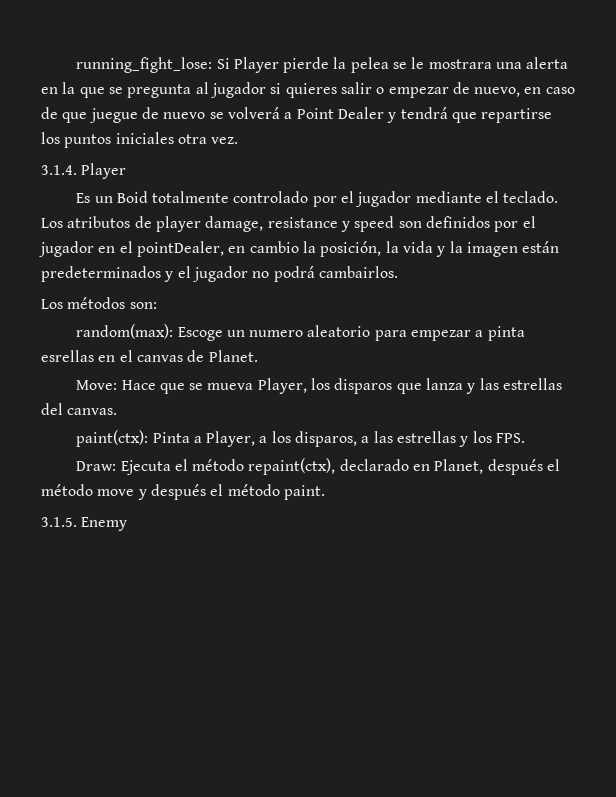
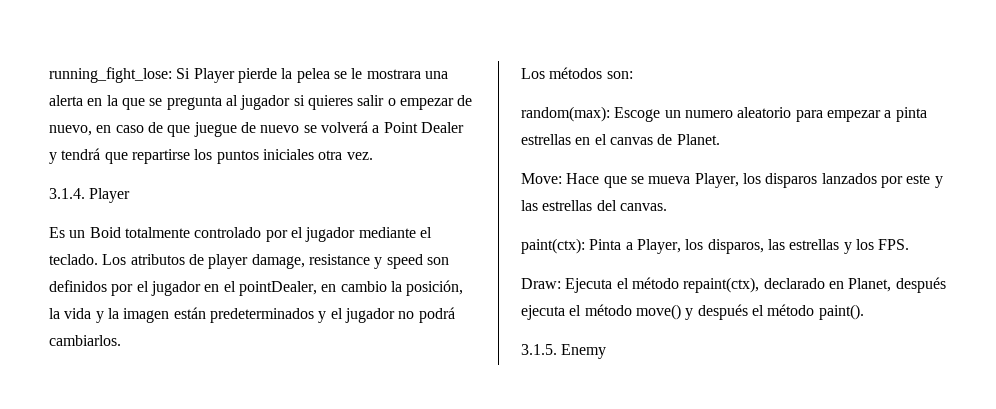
[318,266,398,278] cambairlos. -> [49,335,121,346] cambiarlos.
[41,350,94,362] esrellas -> [521,134,571,145] estrellas
[396,378,464,394] que lanza -> [821,173,931,188] lanzados por este
[259,436,268,443] a -> (681, 246) none
[361,436,370,443] a -> (764, 246) none
[547,459,561,471] [41,484,135,496] el método move -> [521,304,681,320] ejecuta el método move()
[283,485,325,500] paint. -> [818,304,864,320] paint().

